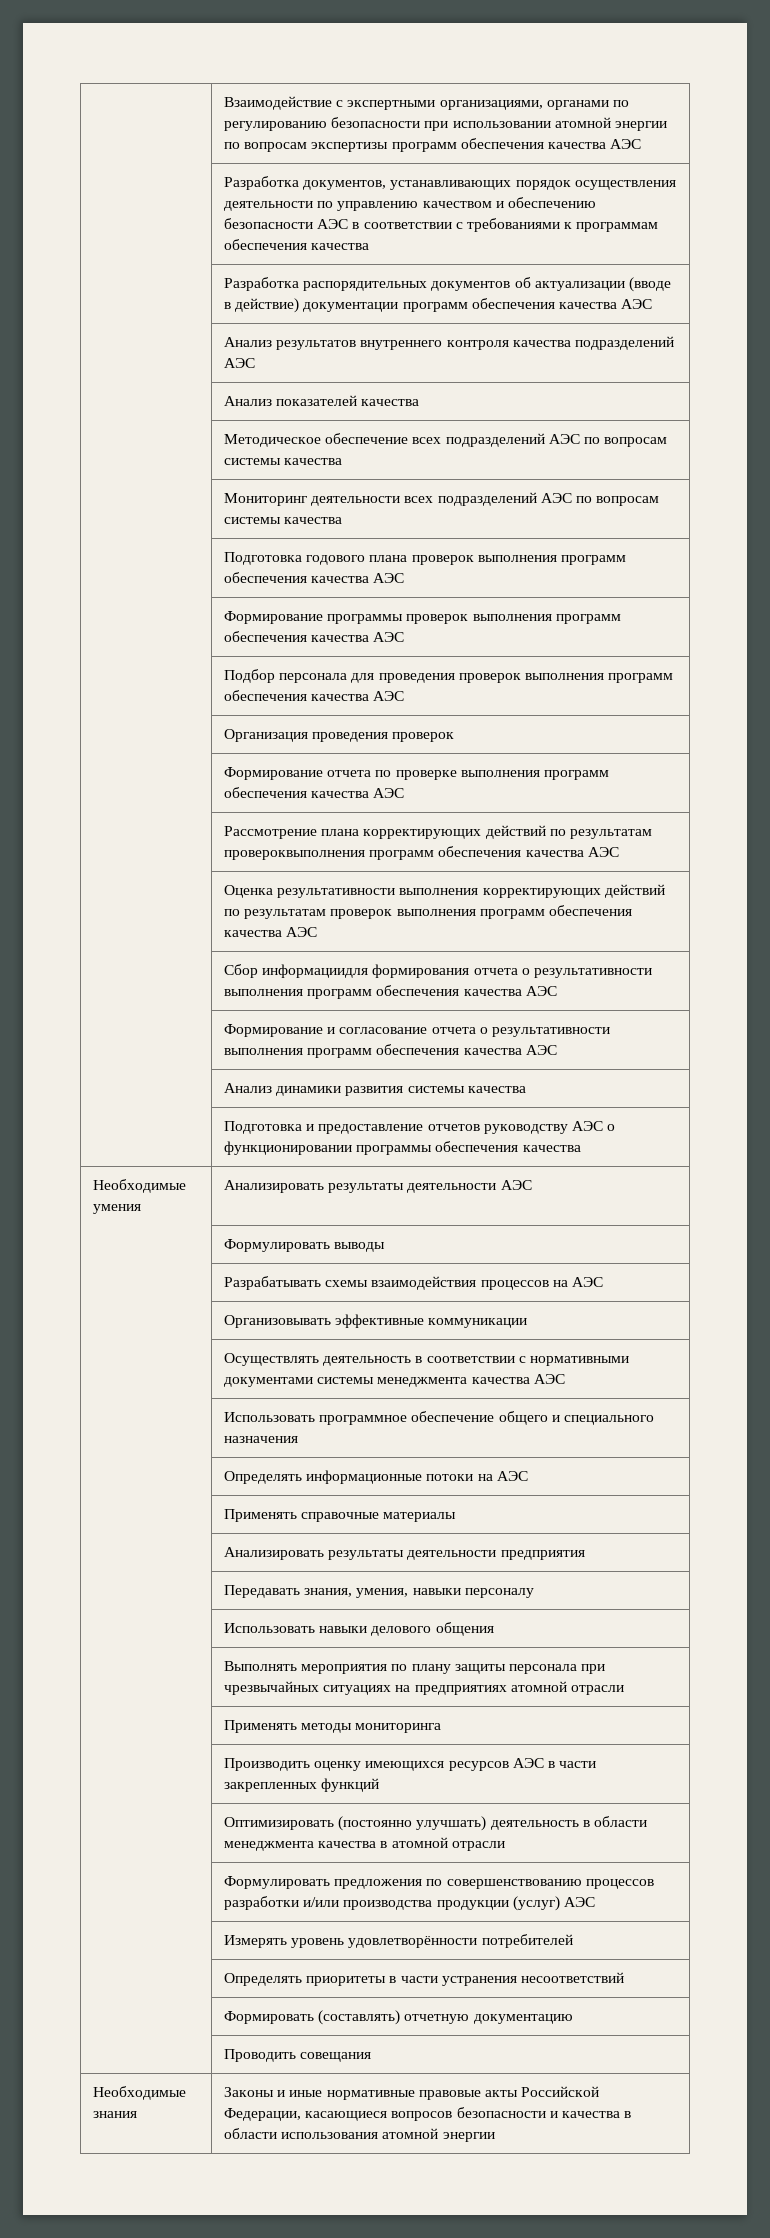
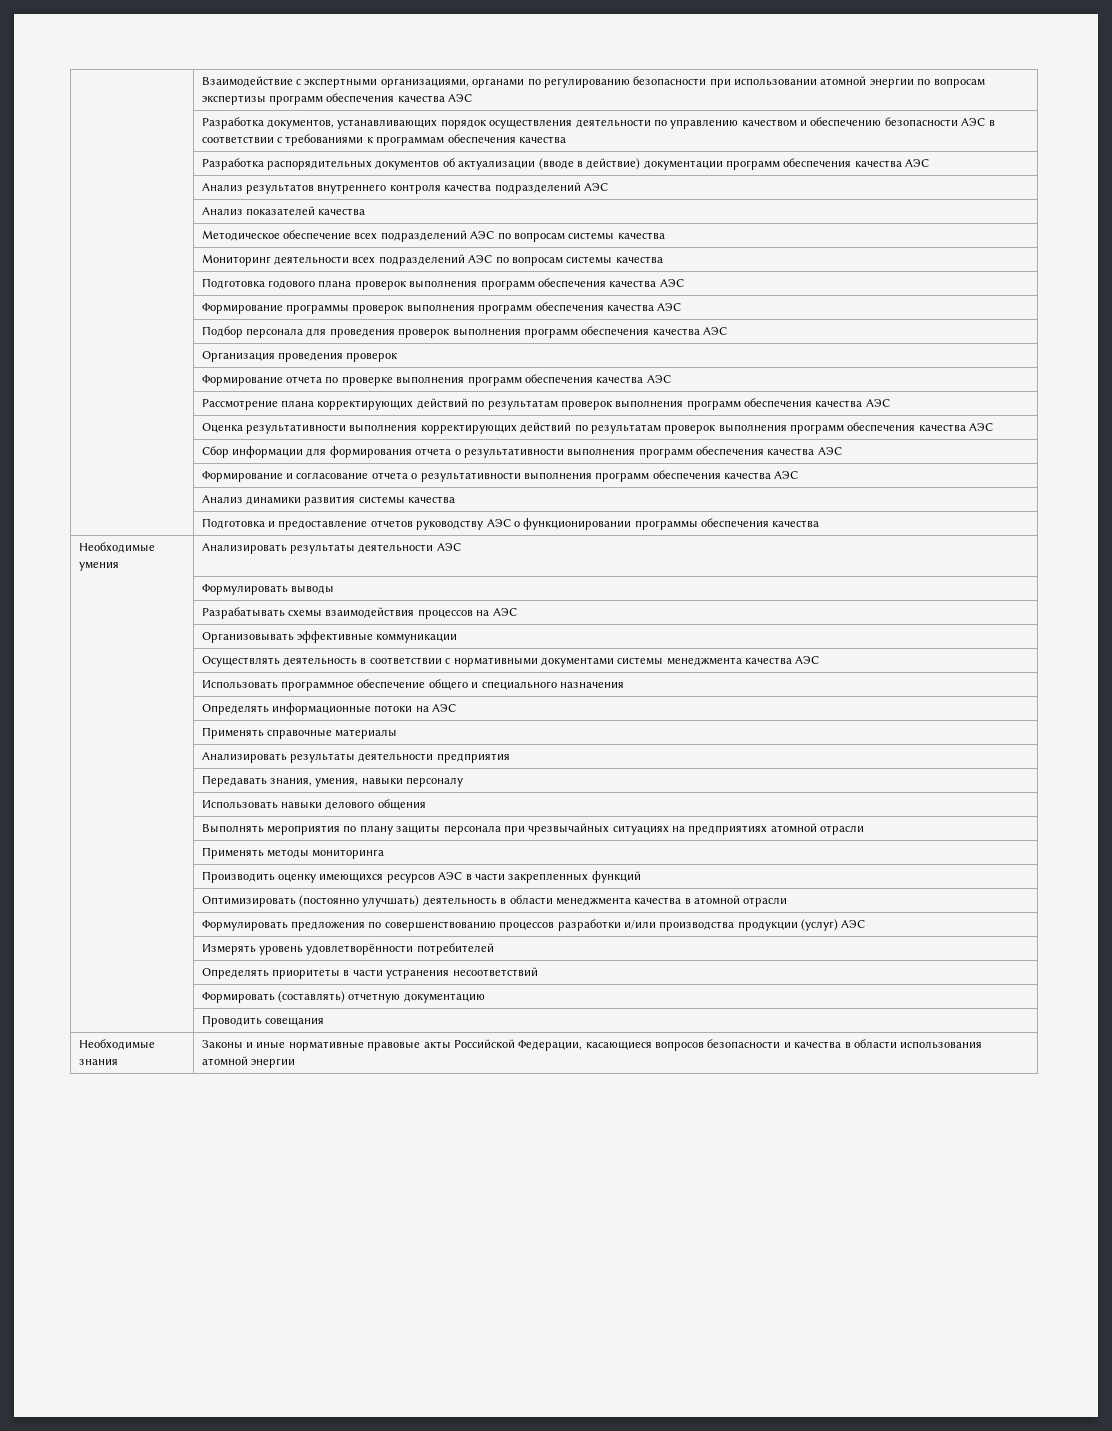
[224,850,366,860] провероквыполнения -> [560,400,684,410] проверок выполнения
[262,964,369,978] информациидля -> [232,446,327,458] информации для

